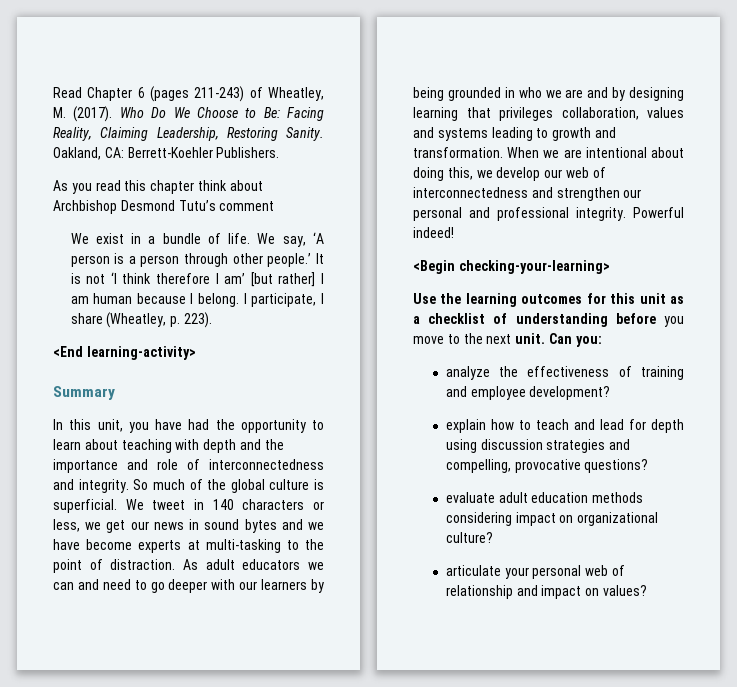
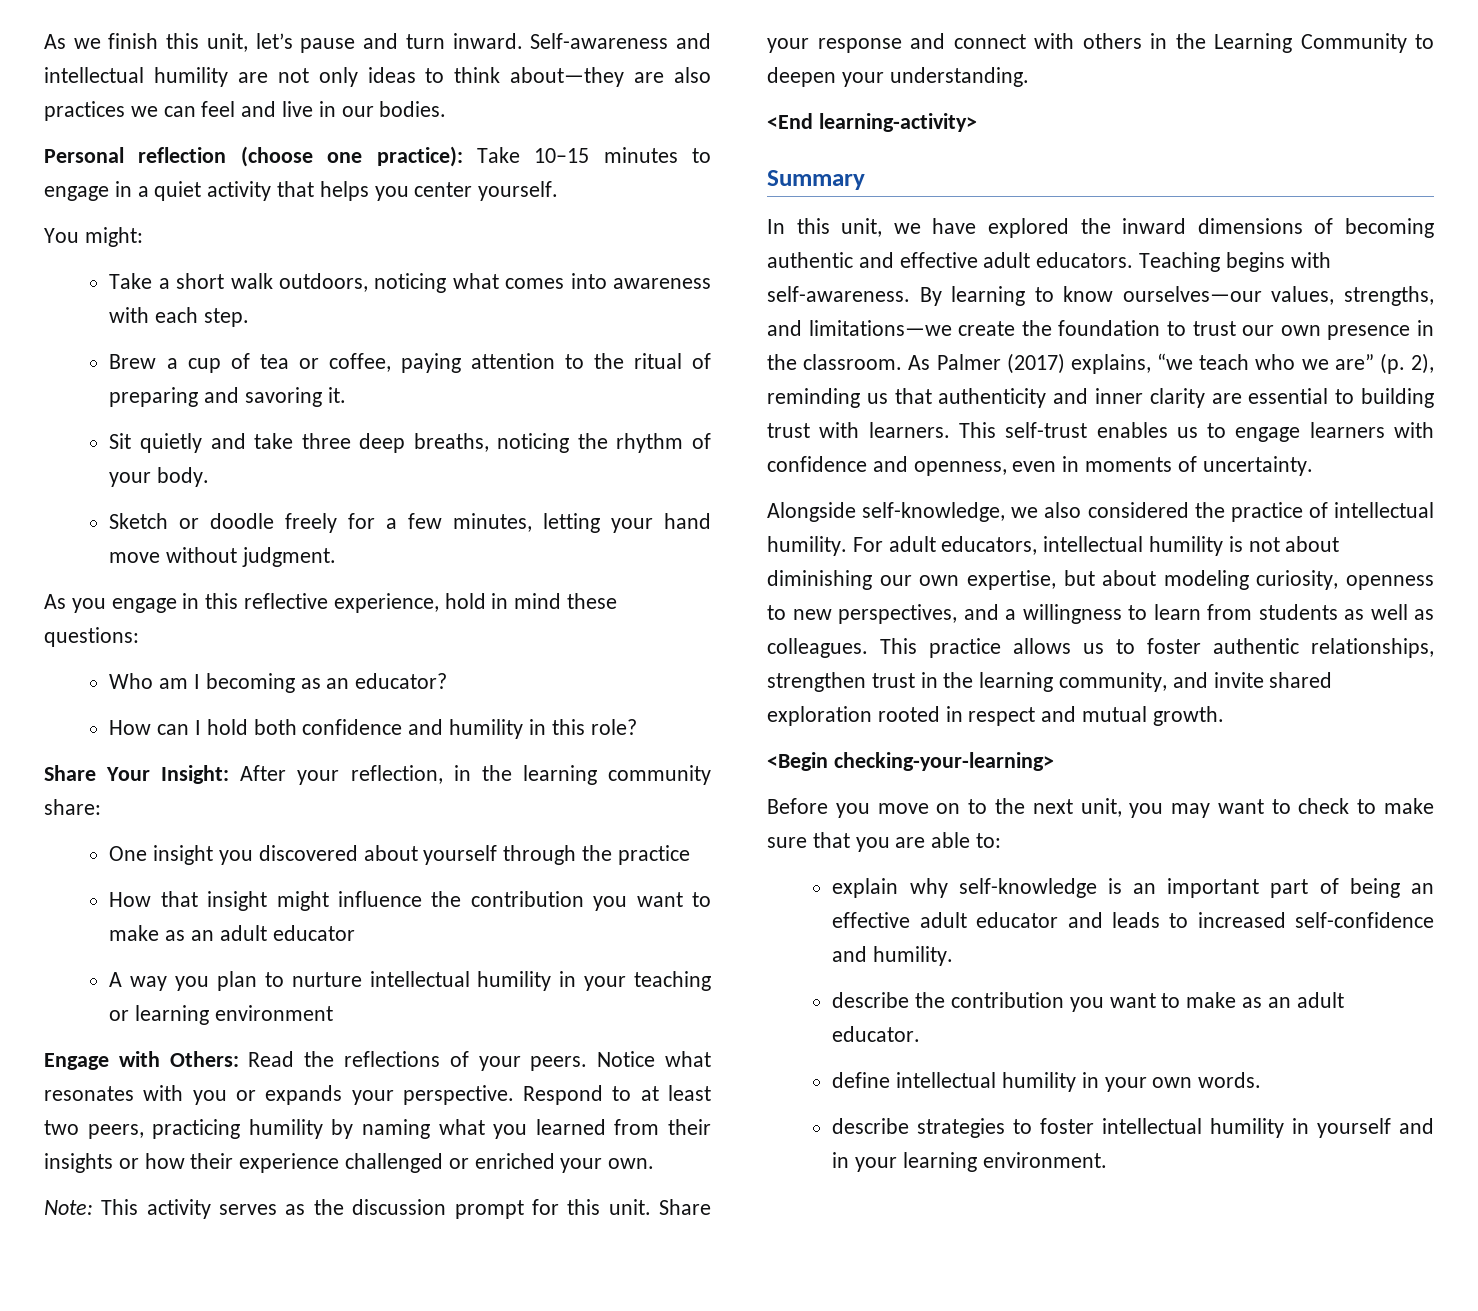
[53,86,324,102] [53,106,324,122] [53,127,324,141] [53,147,280,160] [53,180,263,194] [53,200,275,214] [70,232,324,247] [70,253,324,267] [70,272,324,287] [70,293,324,307] [70,312,212,328] Read Chapter 6 (pages 211-243) of Wheatley, M. (2017). Who Do We Choose to Be: Facing Reality, Claiming Leadership, Restoring Sanity. Oakland, CA: Berrett-Koehler Publishers. // As you read this chapter think about Archbishop Desmond Tutu’s comment // We exist in a bundle of life. We say, ‘A person is a person through other people.’ It is not ‘I think therefore I am’ [but rather] I am human because I belong. I participate, I share (Wheatley, p. 223). -> [44,33,712,53] [44,67,711,87] [44,101,447,121] [44,146,711,167] [44,181,559,201] [44,227,143,247] [109,273,712,293] [109,307,250,327] [109,353,711,373] [109,387,346,407] [109,433,711,453] [109,467,210,487] [109,513,712,533] [109,547,337,567] [44,593,618,613] [44,627,139,647] [109,673,448,693] [109,719,637,739] [44,765,711,785] [44,799,101,815] [109,845,690,865] [109,891,712,911] [109,925,355,941] [109,971,711,991] [109,1005,334,1025] [44,1051,711,1071] [44,1085,711,1105] [44,1119,712,1139] [44,1153,655,1173] [44,1199,712,1219] [767,33,1434,53] [767,67,1029,87] As we finish this unit, let’s pause and turn inward. Self-awareness and intellectual humility are not only ideas to think about—they are also practices we can feel and live in our bodies. // Personal reflection (choose one practice): Take 10–15 minutes to engage in a quiet activity that helps you center yourself. // You might: // Take a short walk outdoors, noticing what comes into awareness with each step. // Brew a cup of tea or coffee, paying attention to the ritual of preparing and savoring it. // Sit quietly and take three deep breaths, noticing the rhythm of your body. // Sketch or doodle freely for a few minutes, letting your hand move without judgment. // As you engage in this reflective experience, hold in mind these questions: // Who am I becoming as an educator? // How can I hold both confidence and humility in this role? // Share Your Insight: After your reflection, in the learning community share: // One insight you discovered about yourself through the practice // How that insight might influence the contribution you want to make as an adult educator // A way you plan to nurture intellectual humility in your teaching or learning environment // Engage with Others: Read the reflections of your peers. Notice what resonates with you or expands your perspective. Respond to at least two peers, practicing humility by naming what you learned from their insights or how their experience challenged or enriched your own. // Note: This activity serves as the discussion prompt for this unit. Share your response and connect with others in the Learning Community to deepen your understanding.
[128,419,324,433] [53,439,284,453] [53,459,324,473] [53,479,324,493] [53,499,324,513] [53,519,325,533] [53,539,324,553] [53,559,324,573] [53,579,324,593] [413,87,684,101] [413,107,684,121] [413,127,616,141] [413,147,684,158] [413,167,606,181] [413,187,642,201] [413,207,684,221] [413,227,454,238] [413,260,610,274] [413,293,684,307] [413,313,656,327] you have had the opportunity to learn about teaching with depth and the importance and role of interconnectedness and integrity. So much of the global culture is superficial. We tweet in 140 characters or less, we get our news in sound bytes and we have become experts at multi-tasking to the point of distraction. As adult educators we can and need to go deeper with our learners by being grounded in who we are and by designing learning that privileges collaboration, values and systems leading to growth and transformation. When we are intentional about doing this, we develop our web of interconnectedness and strengthen our personal and professional integrity. Powerful indeed! // <Begin checking-your-learning> // Use the learning outcomes for this unit as a checklist of understanding before -> [893,218,1434,238] [767,252,1331,272] [767,286,1434,306] [767,320,1434,340] [767,353,1434,374] [767,388,1434,408] [767,422,1434,442] [767,456,1313,476] [767,502,1434,522] [767,536,1340,556] [767,570,1434,590] [767,604,1434,624] [767,638,1434,658] [767,672,1333,692] [767,706,1224,726] [767,752,1054,771] [767,798,828,814] we have explored the inward dimensions of becoming authentic and effective adult educators. Teaching begins with self-awareness. By learning to know ourselves—our values, strengths, and limitations—we create the foundation to trust our own presence in the classroom. As Palmer (2017) explains, “we teach who we are” (p. 2), reminding us that authenticity and inner clarity are essential to building trust with learners. This self-trust enables us to engage learners with confidence and openness, even in moments of uncertainty. // Alongside self-knowledge, we also considered the practice of intellectual humility. For adult educators, intellectual humility is not about diminishing our own expertise, but about modeling curiosity, openness to new perspectives, and a willingness to learn from students as well as colleagues. This practice allows us to foster authentic relationships, strengthen trust in the learning community, and invite shared exploration rooted in respect and mutual growth. // <Begin checking-your-learning> // Before
(444, 340) none -> [936,803,961,814] on
[515,333,602,347] [445,366,684,380] [445,386,611,400] [445,419,684,433] [445,439,631,453] [445,459,649,473] [445,492,644,503] [445,512,659,526] [445,532,493,543] [445,565,626,579] [445,585,648,599] unit. Can you: // analyze the effectiveness of training and employee development? // explain how to teach and lead for depth using discussion strategies and compelling, provocative questions? // evaluate adult education methods considering impact on organizational culture? // articulate your personal web of relationship and impact on values? -> [1080,798,1434,818] [767,832,1002,852] [832,878,1434,898] [832,912,1434,928] [832,946,954,966] [832,992,1344,1012] [832,1026,921,1042] [832,1072,1262,1092] [832,1118,1434,1138] [832,1152,1107,1172] unit, you may want to check to make sure that you are able to: // explain why self-knowledge is an important part of being an effective adult educator and leads to increased self-confidence and humility. // describe the contribution you want to make as an adult educator. // define intellectual humility in your own words. // describe strategies to foster intellectual humility in yourself and in your learning environment.

